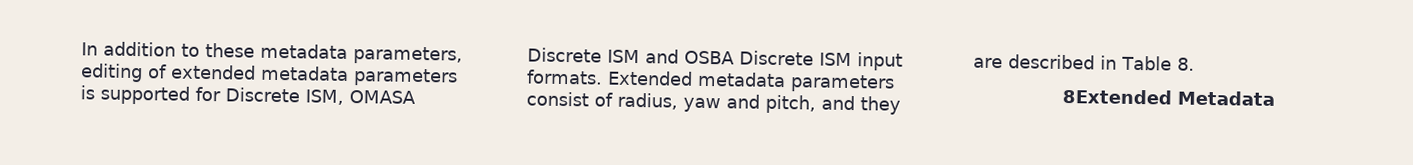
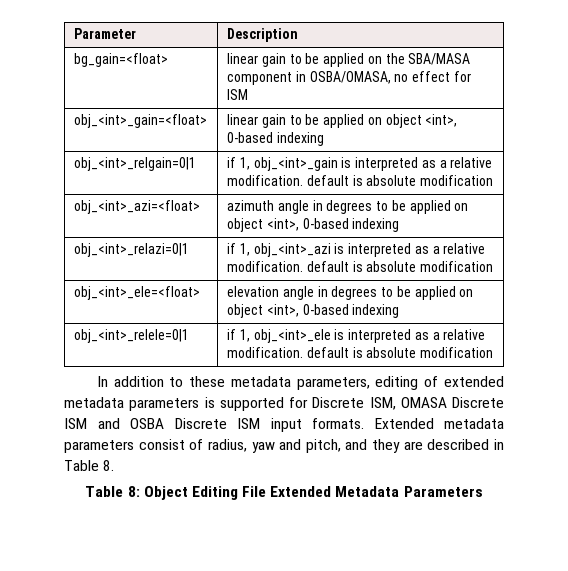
(81, 49) none -> [73,28,136,39] [226,28,298,42] [73,53,168,67] [226,53,471,67] [226,71,471,85] [226,89,248,100] [73,114,207,128] [226,114,458,128] [226,132,324,146] [73,157,196,171] [226,157,493,171] [226,175,494,186] [73,200,200,214] [226,200,469,214] [226,218,400,232] [73,243,189,257] [226,243,486,257] [226,261,494,272] [73,286,200,300] [226,286,474,300] [226,304,400,318] [73,329,189,343] [226,329,486,343] [226,347,494,358] Parameter | Description // bg_gain=<float> | linear gain to be applied on the SBA/MASA component in OSBA/OMASA, no effect for ISM // obj_<int>_gain=<float> | linear gain to be applied on object <int>, 0-based indexing // obj_<int>_relgain=0|1 | if 1, obj_<int>_gain is interpreted as a relative modification. default is absolute modification // obj_<int>_azi=<float> | azimuth angle in degrees to be applied on object <int>, 0-based indexing // obj_<int>_relazi=0|1 | if 1, obj_<int>_azi is interpreted as a relative modification. default is absolute modification // obj_<int>_ele=<float> | elevation angle in degrees to be applied on object <int>, 0-based indexing // obj_<int>_relele=0|1 | if 1, obj_<int>_ele is interpreted as a relative modification. default is absolute modification //
[1062,88,1275,106] 8Extended Metadata -> [85,486,483,500] Table 8: Object Editing File Extended Metadata Parameters

